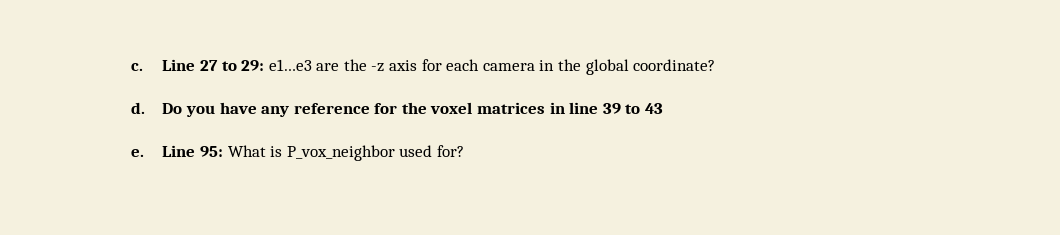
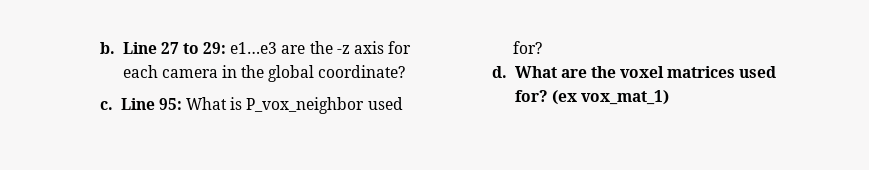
[130,63,143,71] c. -> [99,42,115,54] b.
[130,102,664,117] [130,149,144,157] d. Do you have any reference for the voxel matrices in line 39 to 43 // e. -> [99,101,113,110] c.
(464, 151) none -> [491,66,777,78] [514,90,669,105] // d. What are the voxel matrices used for? (ex vox_mat_1)

